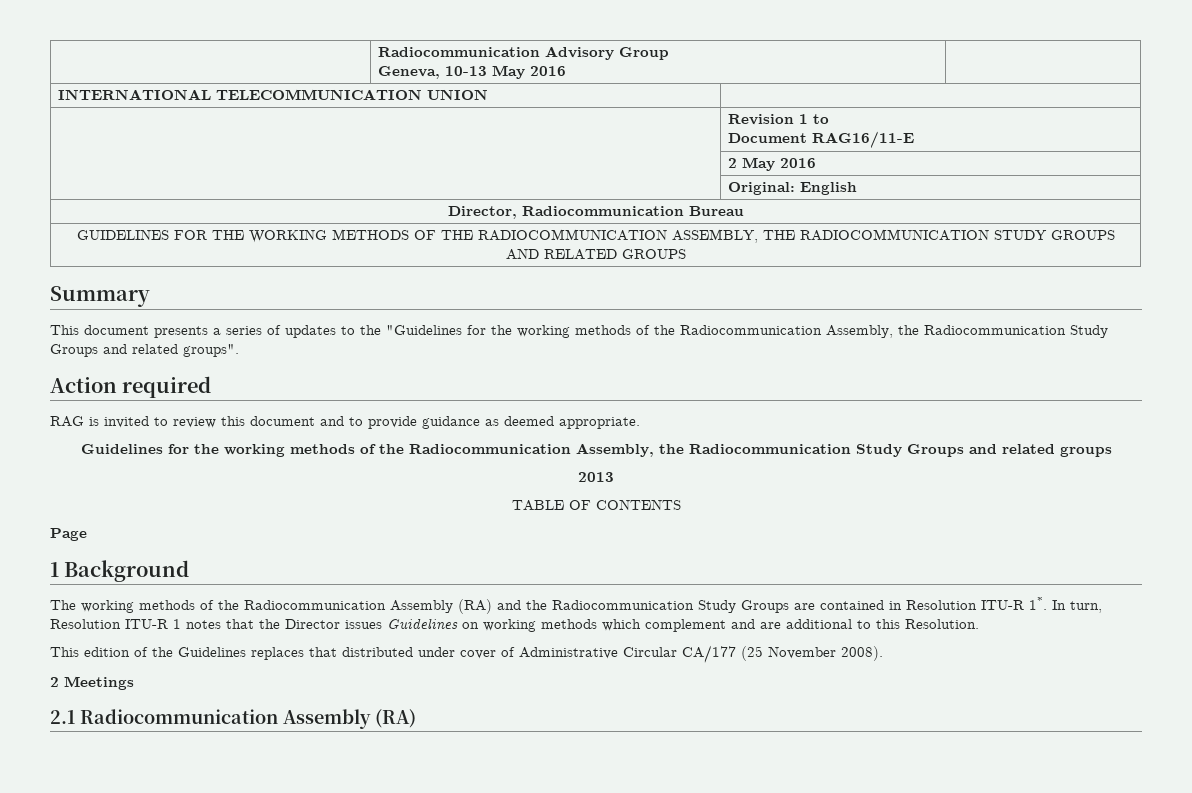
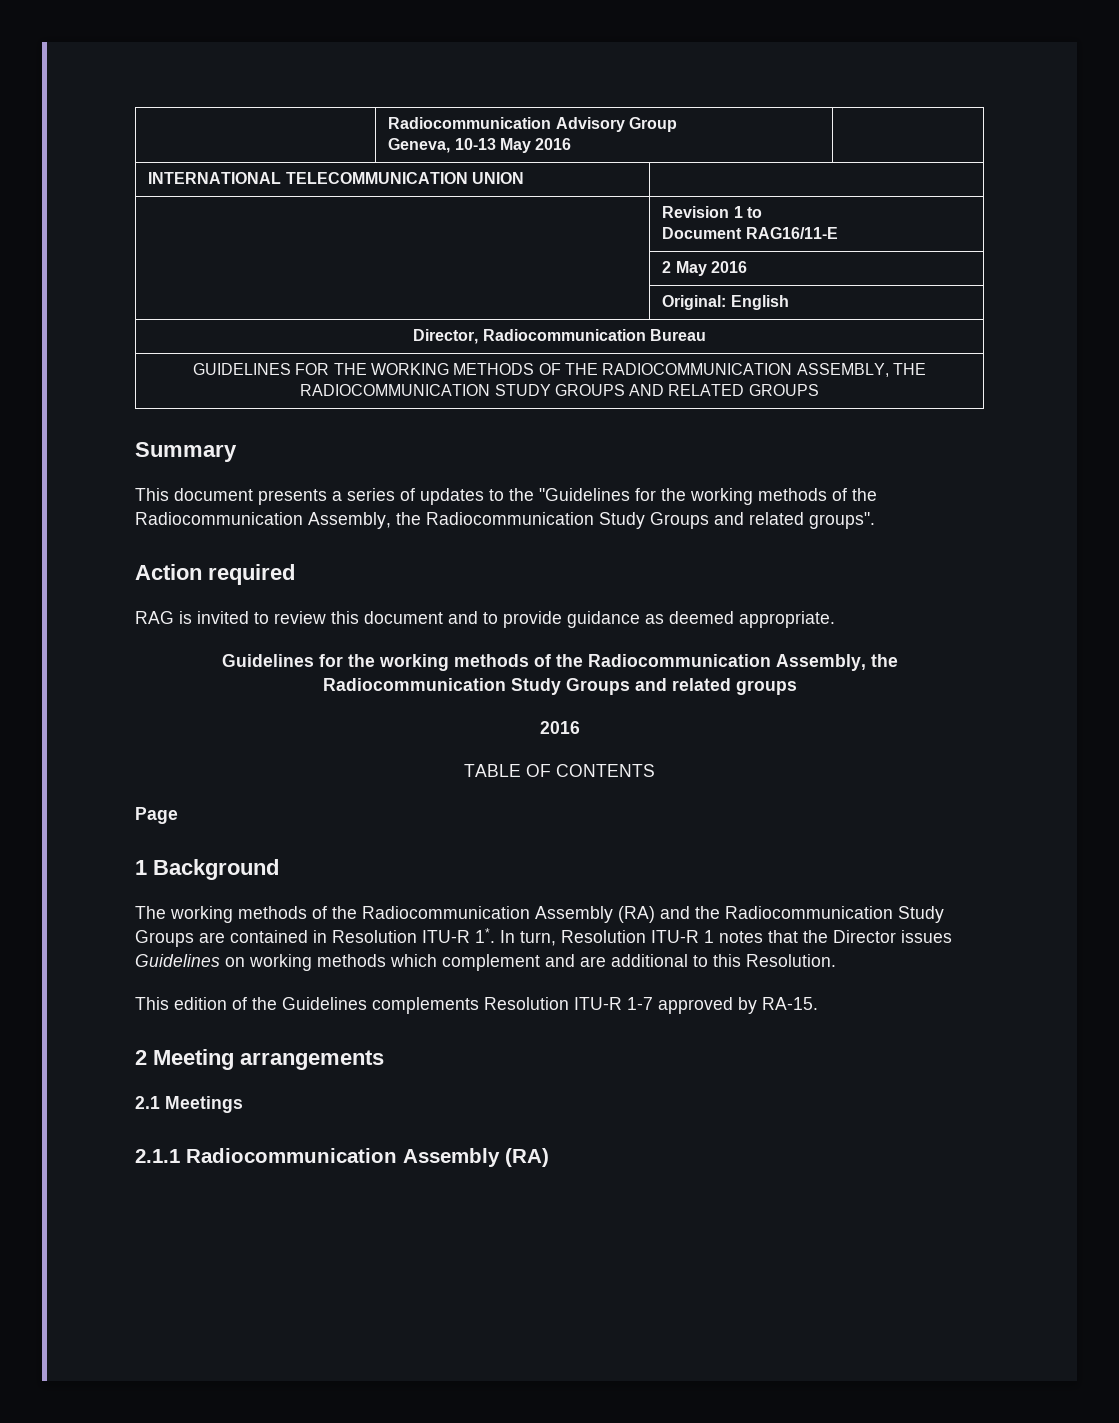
[578,472,614,482] 2013 -> [539,721,580,734] 2016
[251,645,883,663] [50,677,59,687] replaces that distributed under cover of Administrative Circular CA/177 (25 November 2008). // 2 -> [372,997,818,1014] [135,1049,384,1070] [135,1096,160,1109] complements Resolution ITU-R 1-7 approved by RA-15. // 2 Meeting arrangements // 2.1
[50,710,75,724] 2.1 -> [135,1149,180,1163] 2.1.1

